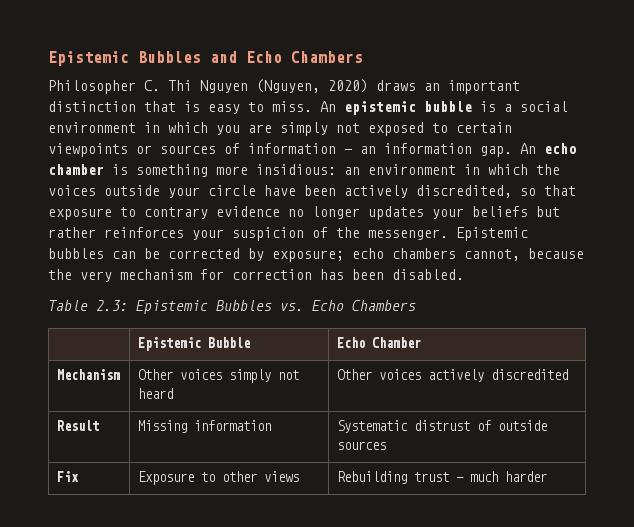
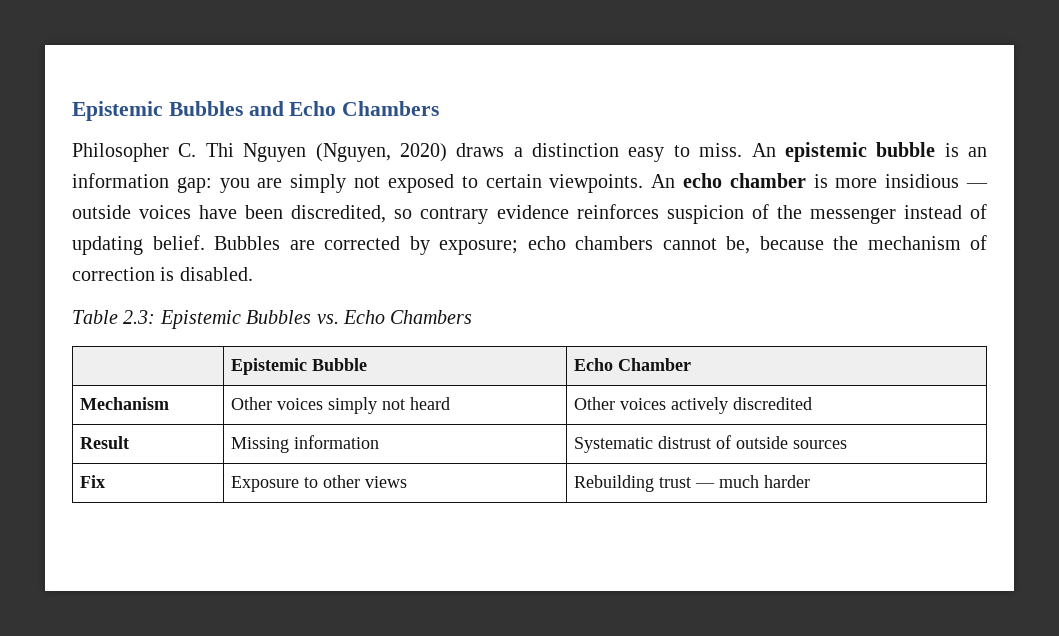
[424,80,520,94] [48,101,200,112] an important distinction that is -> [513,143,619,157] a distinction
[504,101,568,112] [48,122,208,133] a social environment in which -> [968,147,987,157] [72,173,212,193] an information gap:
[48,143,576,157] [48,164,560,177] [48,185,256,198] viewpoints or sources of information — an information gap. An echo chamber is something more insidious: an environment in which the voices outside your circle -> [549,173,988,193] [72,205,192,219] viewpoints. An echo chamber is more insidious — outside voices
[344,185,408,198] actively -> (284, 212) none
[544,185,576,196] [48,206,560,220] [48,227,528,241] [48,248,160,259] that exposure to contrary evidence no longer updates your beliefs but rather reinforces your suspicion of the messenger. Epistemic bubbles can be -> [420,204,987,224] [72,235,315,255] contrary evidence reinforces suspicion of the messenger instead of updating belief. Bubbles are
[464,248,584,261] [48,269,384,282] cannot, because the very mechanism for correction has been -> [662,235,987,254] [72,267,175,281] cannot be, because the mechanism of correction is

